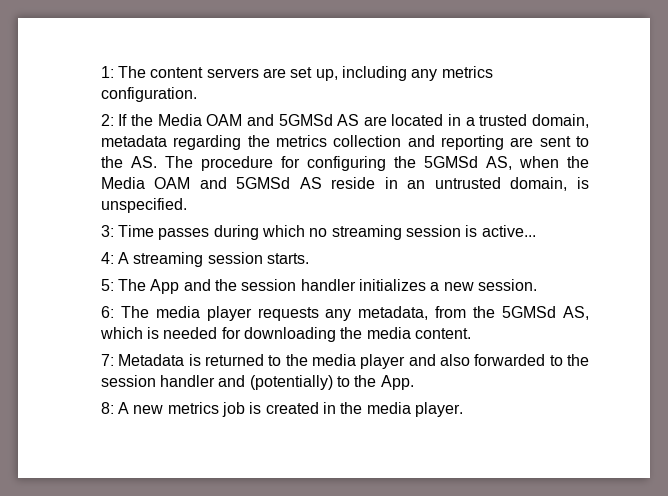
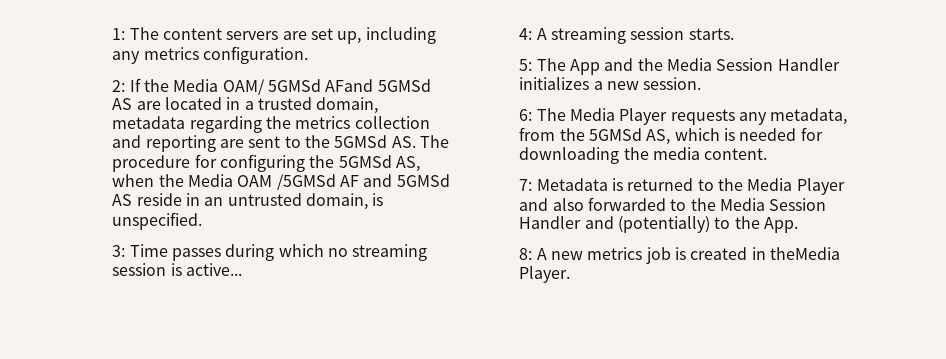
[206,114,274,126] OAM and -> [222,79,374,95] OAM/ 5GMSd AFand
(123, 162) none -> [334,135,388,148] 5GMSd
(191, 183) none -> [276,174,359,190] /5GMSd AF
[241,279,356,291] session handler -> [666,58,840,71] Media Session Handler
[155,306,252,321] media player -> [569,108,668,125] Media Player
[311,354,406,369] media player -> [747,178,845,195] Media Player
[100,375,216,387] session handler -> [719,198,827,211] [519,216,582,229] Media Session Handler
[340,402,464,417] the media player. -> [769,247,840,260] [519,266,571,283] theMedia Player.

